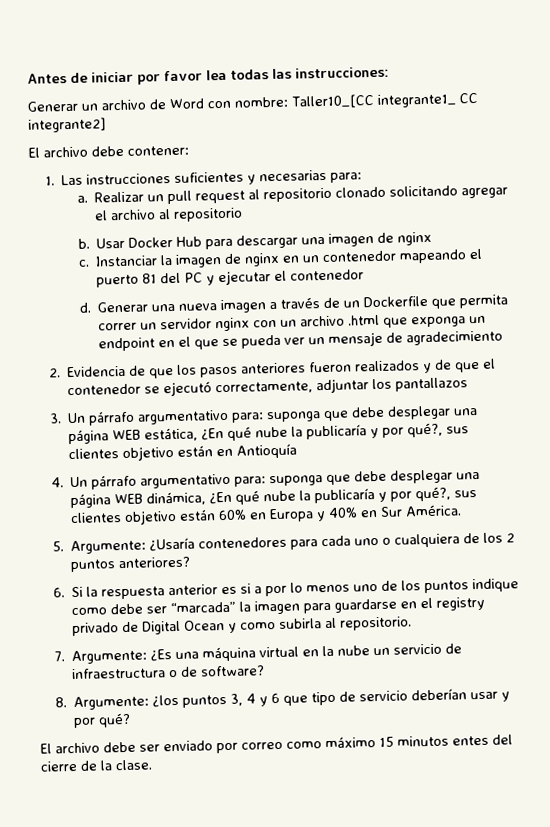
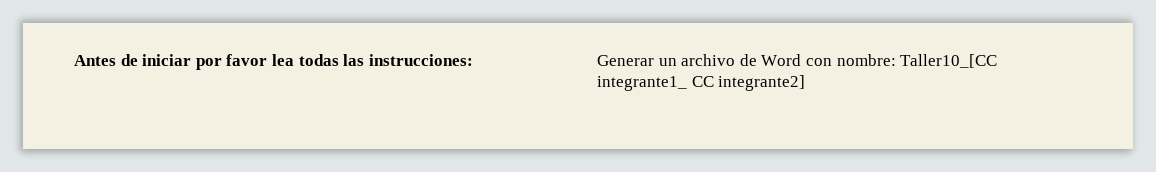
[28,145,189,158] [44,169,363,186] [76,185,509,205] [94,207,244,222] [77,231,433,250] [77,248,483,268] [96,269,365,288] [78,294,509,314] [98,314,487,332] [98,330,504,352] [48,358,497,379] [67,377,469,397] [48,405,479,426] [68,422,470,445] [68,443,298,462] [50,469,481,490] [70,486,478,509] [70,504,463,525] [51,532,516,555] [70,556,192,573] [52,578,520,600] [71,596,486,616] [72,616,413,637] [53,643,463,665] [72,665,266,680] [54,688,511,711] [73,712,132,729] [40,734,513,754] [40,759,152,772] // El archivo debe contener: // 1. Las instrucciones suficientes y necesarias para: // a. Realizar un pull request al repositorio clonado solicitando agregar el archivo al repositorio // b. Usar Docker Hub para descargar una imagen de nginx // c. Instanciar la imagen de nginx en un contenedor mapeando el puerto 81 del PC y ejecutar el contenedor // d. Generar una nueva imagen a través de un Dockerfile que permita correr un servidor nginx con un archivo .html que exponga un endpoint en el que se pueda ver un mensaje de agradecimiento // 2. Evidencia de que los pasos anteriores fueron realizados y de que el contenedor se ejecutó correctamente, adjuntar los pantallazos // 3. Un párrafo argumentativo para: suponga que debe desplegar una página WEB estática, ¿En qué nube la publicaría y por qué?, sus clientes objetivo están en Antioquía // 4. Un párrafo argumentativo para: suponga que debe desplegar una página WEB dinámica, ¿En qué nube la publicaría y por qué?, sus clientes objetivo están 60% en Europa y 40% en Sur América. // 5. Argumente: ¿Usaría contenedores para cada uno o cualquiera de los 2 puntos anteriores? // 6. Si la respuesta anterior es si a por lo menos uno de los puntos indique como debe ser “marcada” la imagen para guardarse en el registry privado de Digital Ocean y como subirla al repositorio. // 7. Argumente: ¿Es una máquina virtual en la nube un servicio de infraestructura o de software? // 8. Argumente: ¿los puntos 3, 4 y 6 que tipo de servicio deberían usar y por qué? // El archivo debe ser enviado por correo como máximo 15 minutos entes del cierre de la clase. -> (806, 83) none

